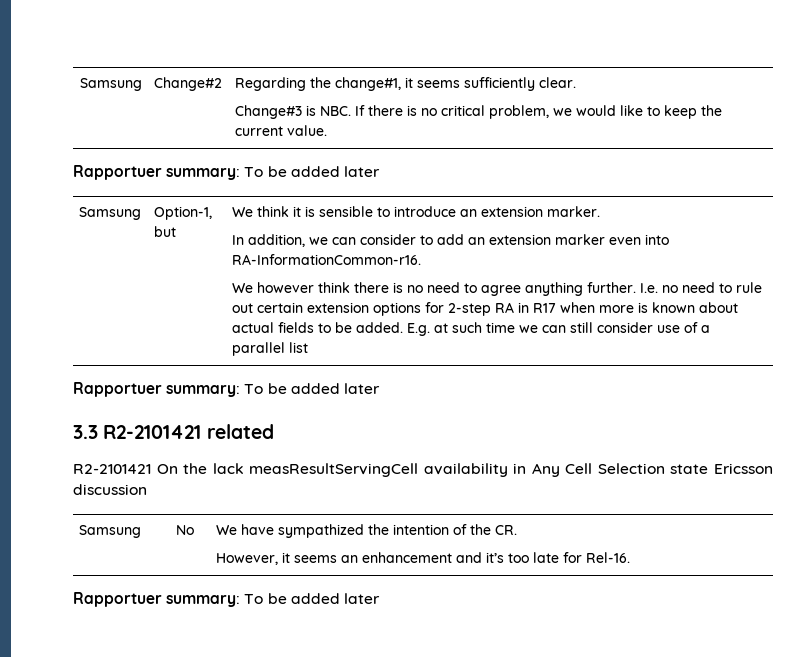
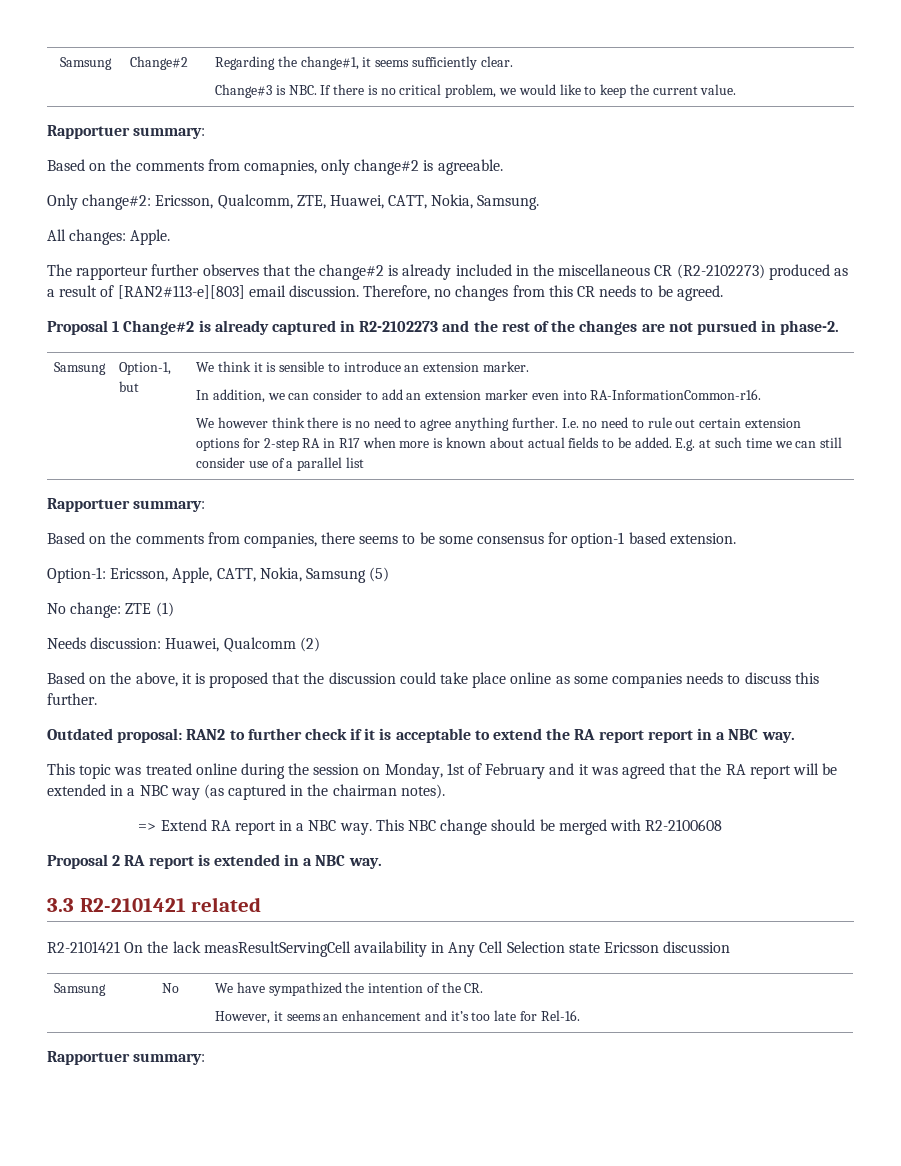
[244,166,380,177] To be added later -> [47,159,503,175] [47,194,540,210] [47,229,171,245] [47,264,848,280] [47,285,723,301] [47,320,840,335] // Based on the comments from comapnies, only change#2 is agreeable. // Only change#2: Ericsson, Qualcomm, ZTE, Huawei, CATT, Nokia, Samsung. // All changes: Apple. // The rapporteur further observes that the change#2 is already included in the miscellaneous CR (R2-2102273) produced as a result of [RAN2#113-e][803] email discussion. Therefore, no changes from this CR needs to be agreed. // Proposal 1 Change#2 is already captured in R2-2102273 and the rest of the changes are not pursued in phase-2.
[244,383,380,394] To be added later -> [47,532,736,548] [47,567,390,583] [47,602,174,618] [47,637,320,652] [47,672,819,688] [47,693,97,705] [47,728,795,743] [47,763,838,779] [47,784,445,800] [138,819,723,835] [47,854,382,869] // Based on the comments from companies, there seems to be some consensus for option-1 based extension. // Option-1: Ericsson, Apple, CATT, Nokia, Samsung (5) // No change: ZTE (1) // Needs discussion: Huawei, Qualcomm (2) // Based on the above, it is proposed that the discussion could take place online as some companies needs to discuss this further. // Outdated proposal: RAN2 to further check if it is acceptable to extend the RA report report in a NBC way. // This topic was treated online during the session on Monday, 1st of February and it was agreed that the RA report will be extended in a NBC way (as captured in the chairman notes). // => Extend RA report in a NBC way. This NBC change should be merged with R2-2100608 // Proposal 2 RA report is extended in a NBC way.
[244,593,380,604] To be added later -> (206, 1059) none

